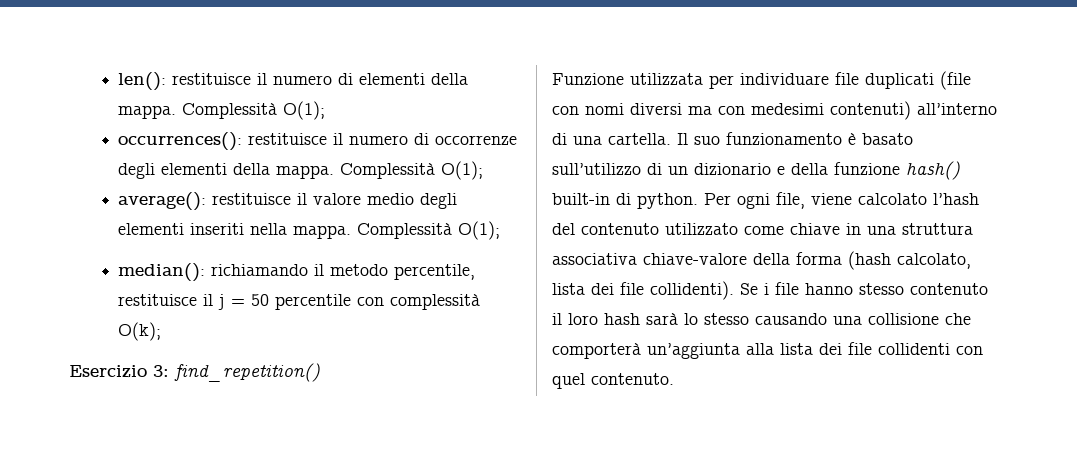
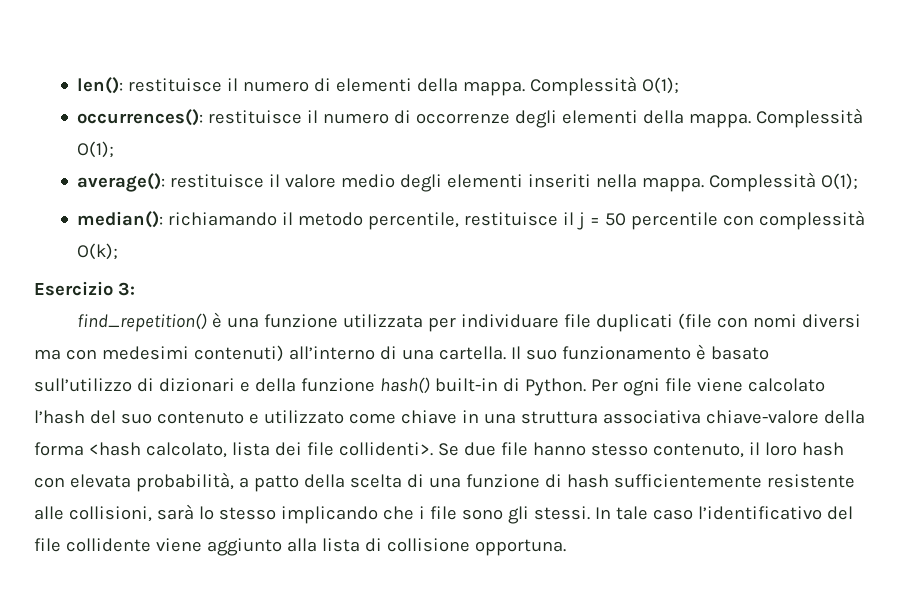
(169, 371) none -> (135, 289) //
[552,73,624,85] // Funzione -> [212,312,339,328] è una funzione
[668,163,771,175] un dizionario -> [158,378,235,392] dizionari
[637,193,698,209] python. -> [524,378,586,396] Python.
[776,192,805,209] file, -> [664,378,692,392] file
[581,223,659,235] contenuto -> [120,411,259,424] suo contenuto e
[848,251,891,270] (hash -> [88,442,141,456] <hash
[650,281,769,300] collidenti). Se i -> [338,442,496,456] collidenti>. Se due
[910,283,988,295] contenuto -> [652,443,744,458] contenuto,
[646,313,971,325] [552,342,983,359] [552,373,674,389] sarà lo stesso causando una collisione che comporterà un’aggiunta alla lista dei file collidenti con quel contenuto. -> [34,472,855,492] [34,504,853,524] [34,538,566,556] con elevata probabilità, a patto della scelta di una funzione di hash sufficientemente resistente alle collisioni, sarà lo stesso implicando che i file sono gli stessi. In tale caso l’identificativo del file collidente viene aggiunto alla lista di collisione opportuna.

